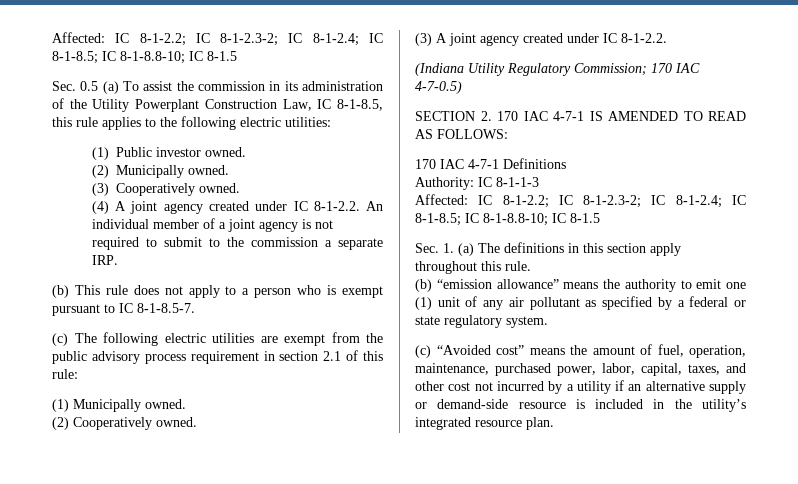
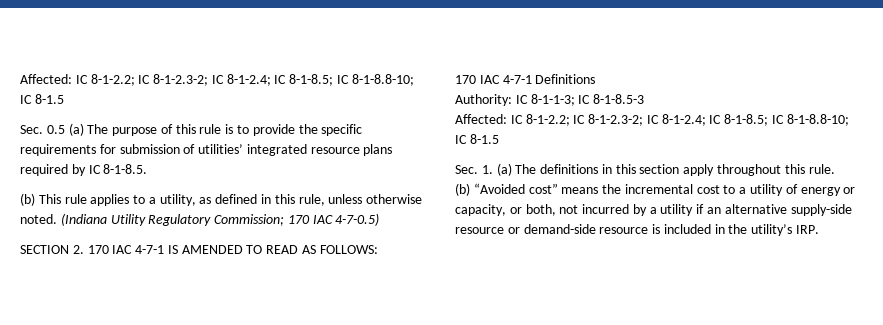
[122,81,383,91] [52,98,383,112] [52,116,331,130] [91,147,246,160] [91,165,229,178] [91,183,240,196] [91,201,383,214] [91,218,333,232] [91,237,383,250] [91,255,118,265] [52,285,383,298] [52,303,195,316] [52,332,383,346] [52,350,383,364] [52,369,78,379] [52,399,186,412] [52,417,197,430] [415,33,667,46] To assist the commission in its administration of the Utility Powerplant Construction Law, IC 8-1-8.5, this rule applies to the following electric utilities: // (1) Public investor owned. // (2) Municipally owned. // (3) Cooperatively owned. // (4) A joint agency created under IC 8-1-2.2. An individual member of a joint agency is not required to submit to the commission a separate IRP. // (b) This rule does not apply to a person who is exempt pursuant to IC 8-1-8.5-7. // (c) The following electric utilities are exempt from the public advisory process requirement in section 2.1 of this rule: // (1) Municipally owned. // (2) Cooperatively owned. // (3) A joint agency created under IC 8-1-2.2. // -> [87,124,363,136] [20,144,393,156] [20,164,148,176] [20,193,423,206] [20,214,57,224] The purpose of this rule is to provide the specific requirements for submission of utilities’ integrated resource plans required by IC 8-1-8.5. // (b) This rule applies to a utility, as defined in this rule, unless otherwise noted.
[496,177,539,187] 8-1-1-3 -> [530,94,645,106] 8-1-1-3; IC 8-1-8.5-3
[436,279,746,292] [415,296,746,310] [415,315,548,328] [415,344,746,358] [415,363,746,376] [415,381,471,391] “emission allowance” means the authority to emit one (1) unit of any air pollutant as specified by a federal or state regulatory system. // (c) “Avoided cost” means the amount of fuel, operation, maintenance, purchased power, labor, capital, taxes, and other cost -> [473,183,856,196] [455,204,556,216] “Avoided cost” means the incremental cost to a utility of energy or capacity, or both,
[709,381,746,394] supply -> [790,204,852,216] [455,227,504,234] supply-side resource
[415,417,554,430] integrated resource plan. -> [796,225,820,234] IRP.

